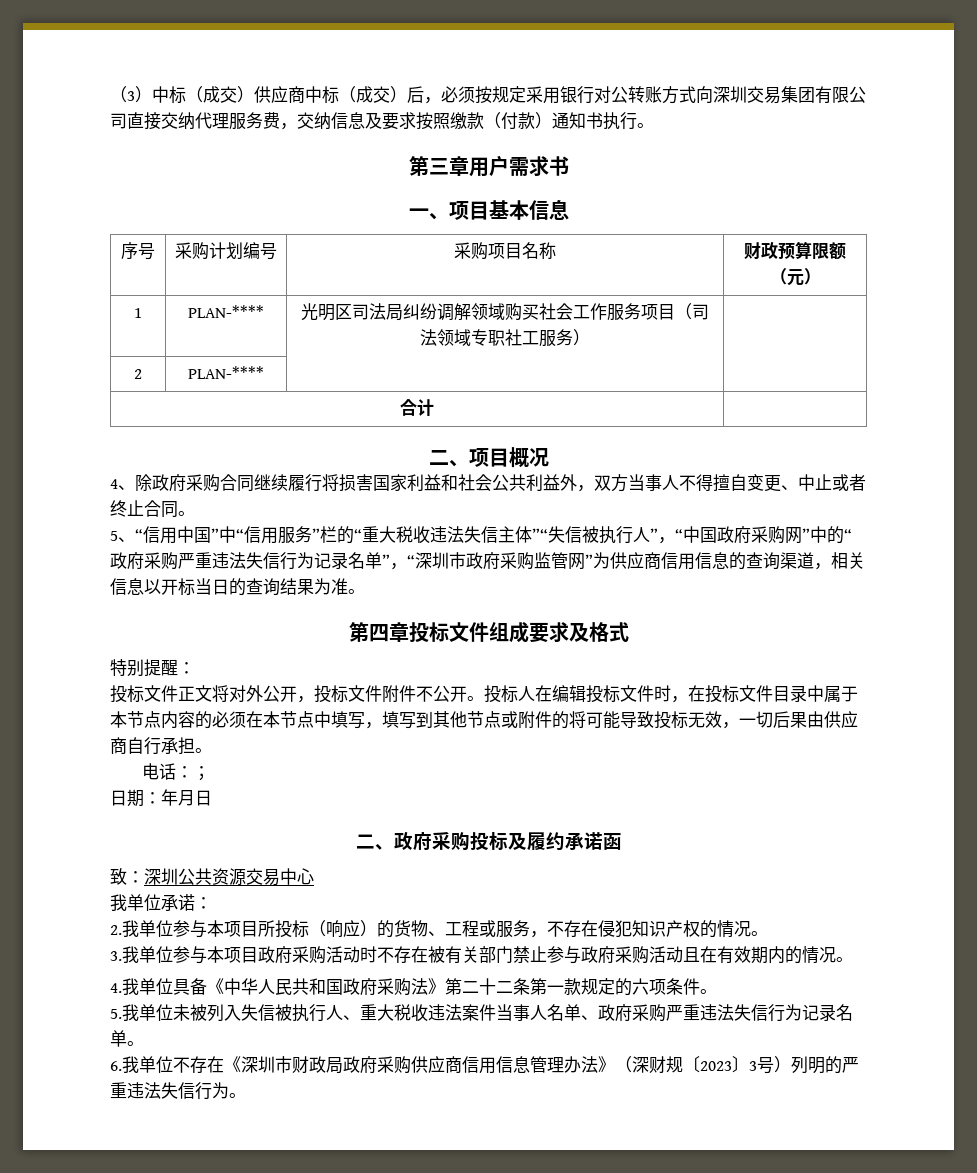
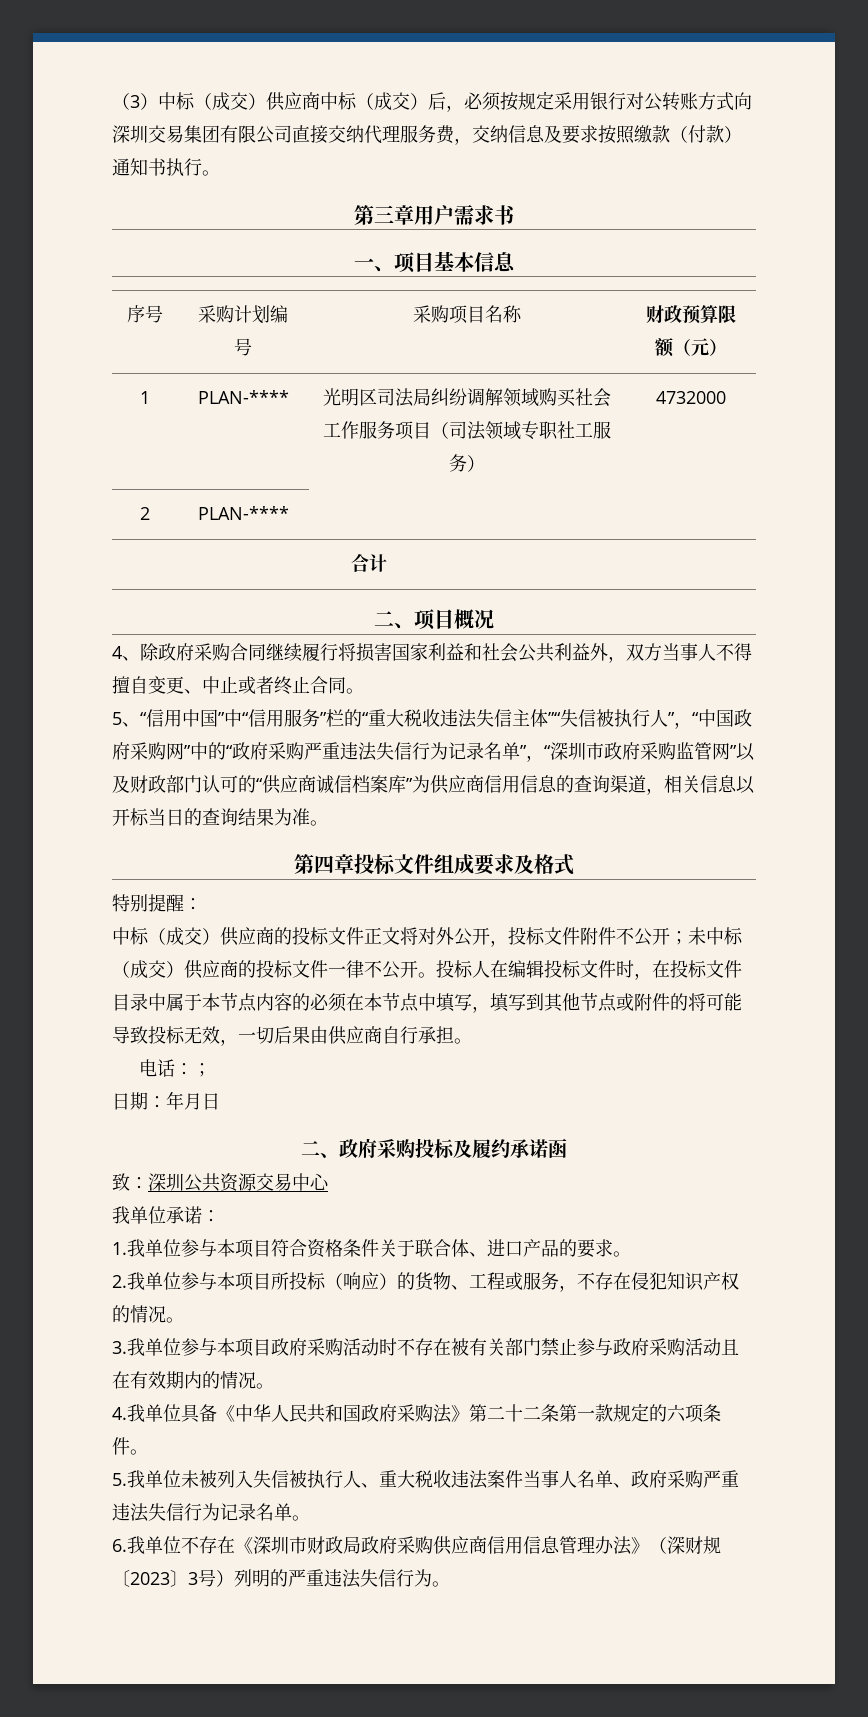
(590, 337) none -> [655,391,726,404] 4732000
(593, 560) none -> [736,743,755,761] [112,775,413,794] 以及财政部门认可的“供应商诚信档案库”
(195, 668) none -> [112,927,292,946] 中标（成交）供应商的
(467, 694) none -> [670,927,743,945] [112,960,418,979] ；未中标（成交）供应商的投标文件一律不公开
(212, 903) none -> [112,1239,631,1258] // 1.我单位参与本项目符合资格条件关于联合体、进口产品的要求。

